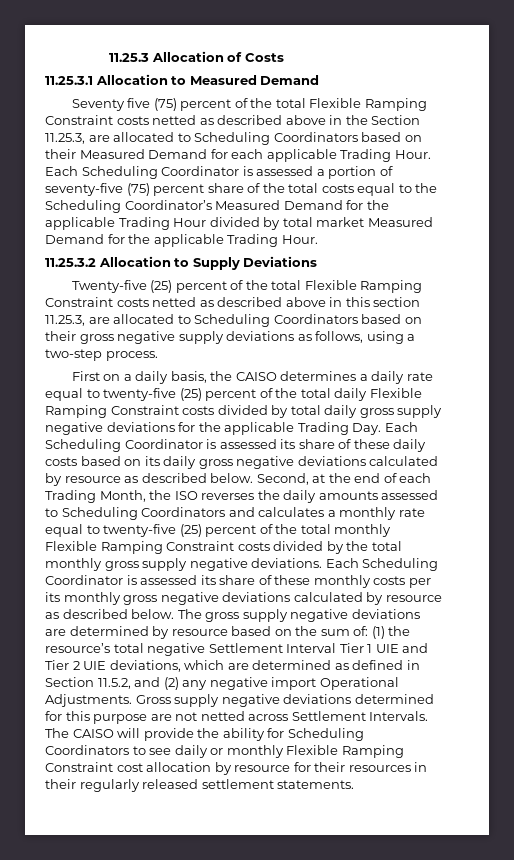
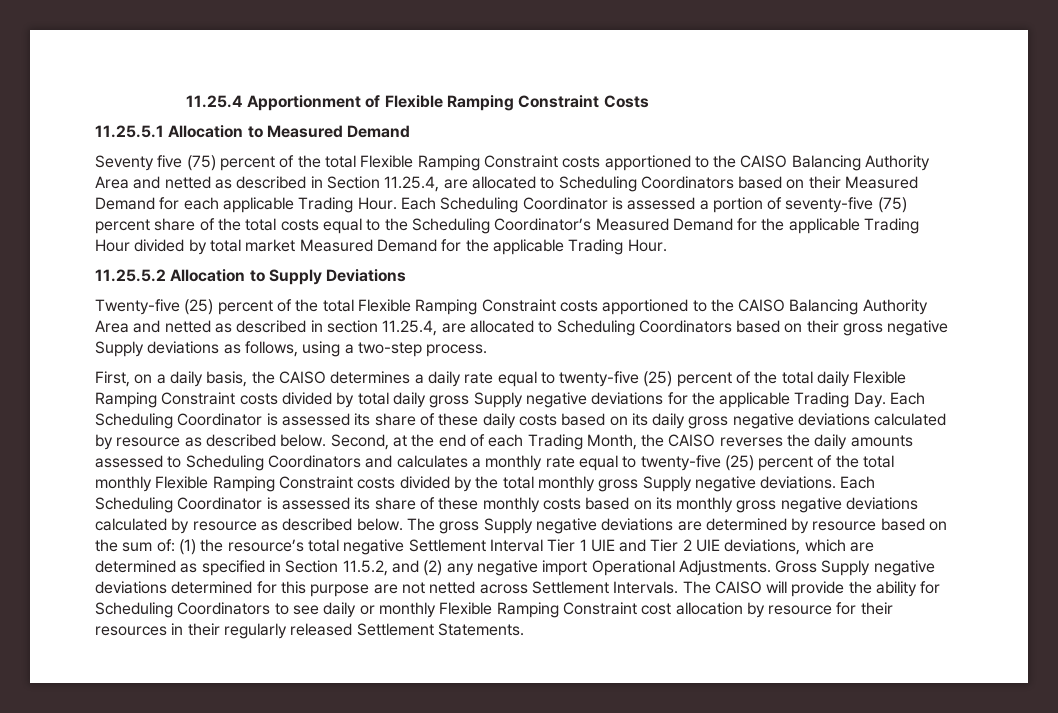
[109,51,243,62] 11.25.3 Allocation of -> [185,95,600,111] 11.25.4 Apportionment of Flexible Ramping Constraint
[45,76,93,85] 11.25.3.1 -> [95,125,164,138] 11.25.5.1
[152,115,421,125] [45,133,85,144] netted as described above in the Section 11.25.3, -> [604,155,931,171] [95,176,440,192] apportioned to the CAISO Balancing Authority Area and netted as described in Section 11.25.4,
[45,258,96,267] 11.25.3.2 -> [95,269,166,282] 11.25.5.2
[152,297,421,307] [45,315,85,326] netted as described above in this section 11.25.3, -> [602,299,928,315] [95,320,438,336] apportioned to the CAISO Balancing Authority Area and netted as described in section 11.25.4,
[178,331,224,344] supply -> [95,341,144,357] Supply
[71,371,100,381] First -> [95,371,130,387] First,
[397,405,443,418] supply -> [473,392,523,408] Supply
[174,491,198,500] ISO -> [668,434,716,447] CAISO
[142,558,188,571] supply -> [642,476,692,492] Supply
[408,578,431,588] per -> [585,497,652,510] based on
[242,609,288,622] supply -> [483,518,533,534] Supply
[352,660,404,670] defined -> [201,560,265,576] specified
[174,694,220,707] supply -> [821,560,871,576] Supply
[201,779,355,789] settlement statements. -> [356,623,524,636] Settlement Statements.

